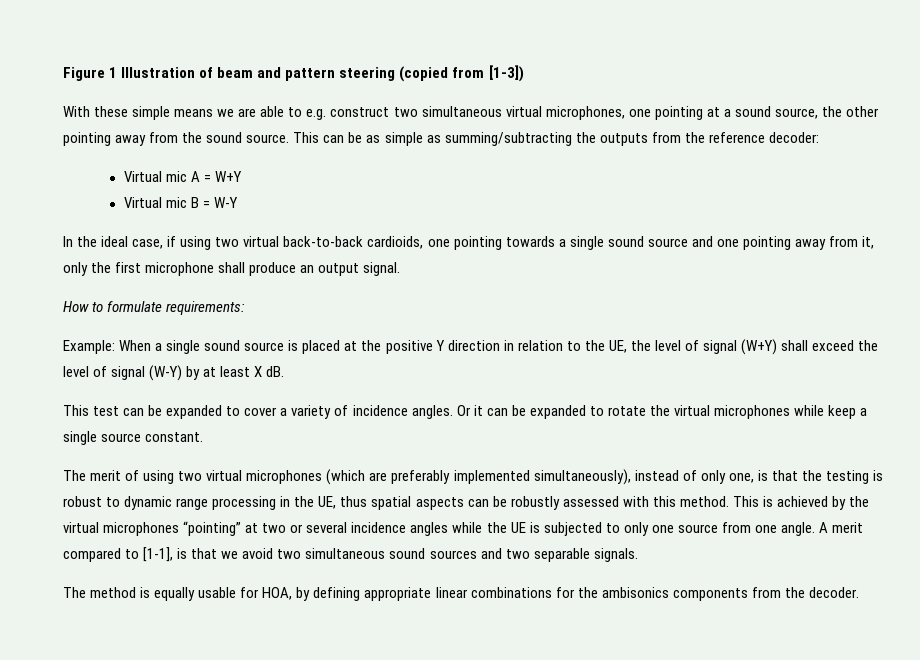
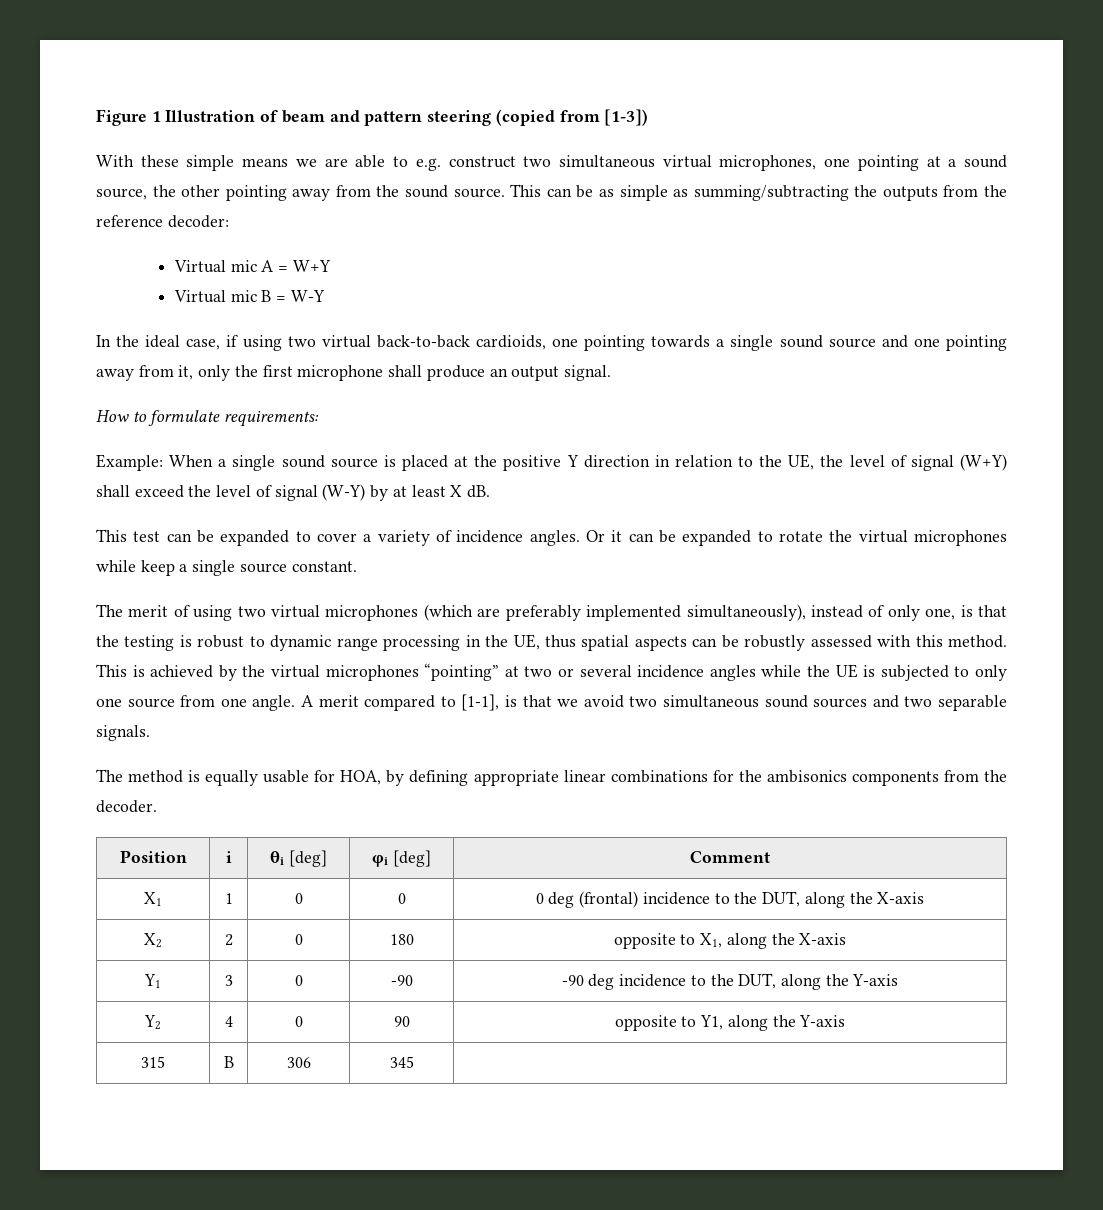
(859, 592) none -> [119,850,187,863] [225,851,232,863] [270,850,327,867] [372,850,431,867] [690,851,770,863] [144,892,162,906] [224,893,233,904] [294,893,303,904] [397,893,406,904] [535,891,925,908] [144,933,162,948] [224,934,233,946] [294,934,303,945] [389,934,414,945] [613,933,847,949] [144,974,161,988] [224,975,233,986] [294,975,303,986] [390,975,413,986] [561,973,899,990] [144,1015,161,1030] [224,1016,233,1027] [294,1016,303,1027] [393,1016,410,1027] [614,1015,846,1031] [141,1056,165,1068] [223,1056,234,1068] [286,1057,311,1068] [389,1056,414,1068] // Position | i | θi [deg] | φi [deg] | Comment // X1 | 1 | 0 | 0 | 0 deg (frontal) incidence to the DUT, along the X-axis // X2 | 2 | 0 | 180 | opposite to X1, along the X-axis // Y1 | 3 | 0 | -90 | -90 deg incidence to the DUT, along the Y-axis // Y2 | 4 | 0 | 90 | opposite to Y1, along the Y-axis // 315 | B | 306 | 345 |

